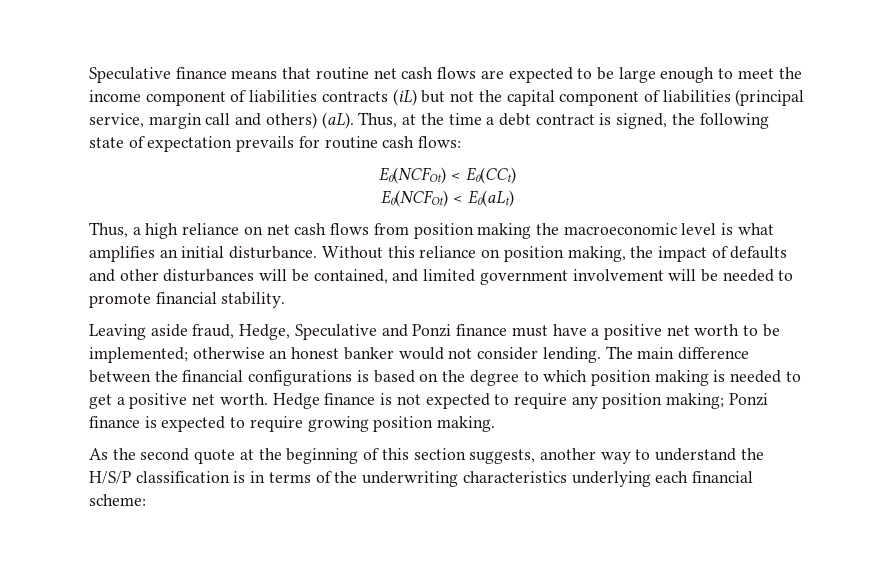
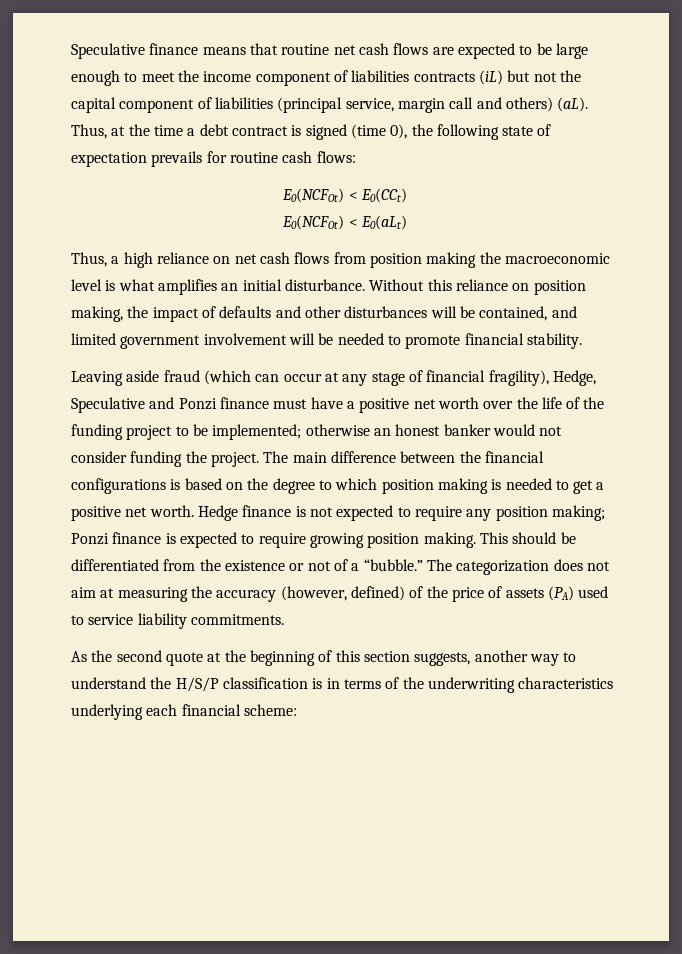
[616,113,668,129] signed, -> [305,124,408,140] signed (time 0),
[192,324,235,339] fraud, -> [163,370,549,386] fraud (which can occur at any stage of financial fragility),
(740, 330) none -> [483,397,605,409] [71,424,173,440] over the life of the funding project
[542,347,601,363] lending. -> [130,451,259,467] funding the project.
(496, 424) none -> [479,532,576,544] [71,559,610,575] [71,586,609,602] [71,613,284,629] This should be differentiated from the existence or not of a “bubble.” The categorization does not aim at measuring the accuracy (however, defined) of the price of assets (PA) used to service liability commitments.

